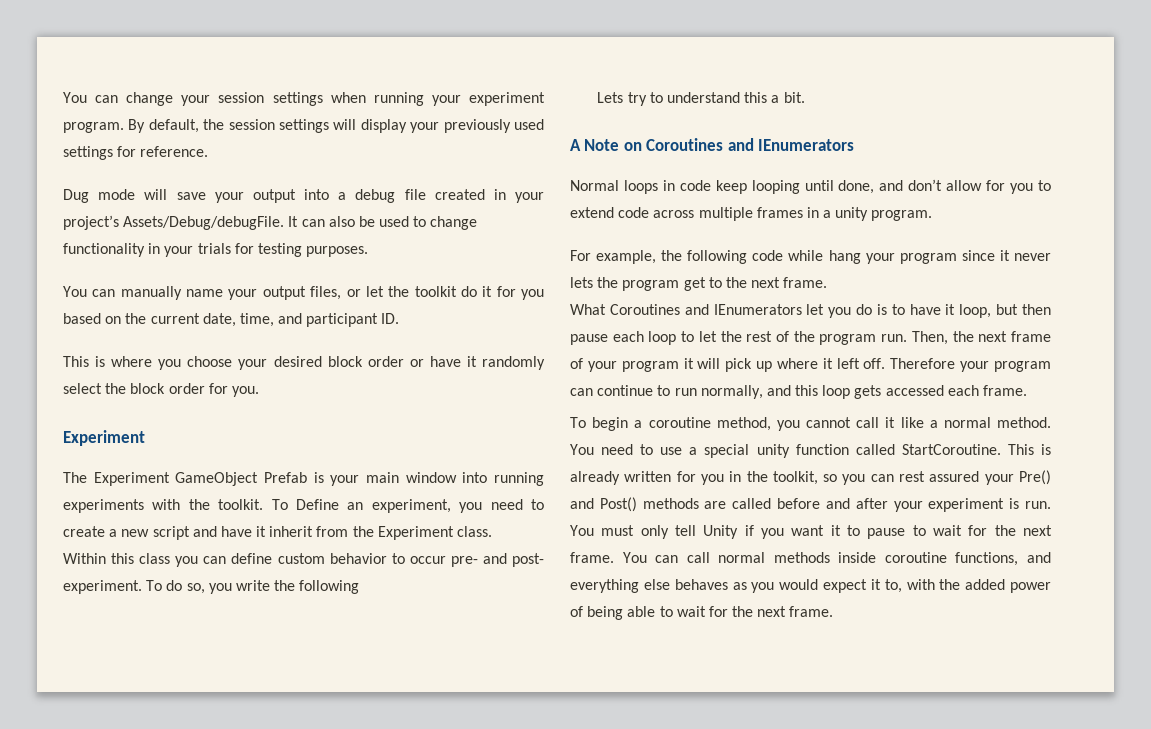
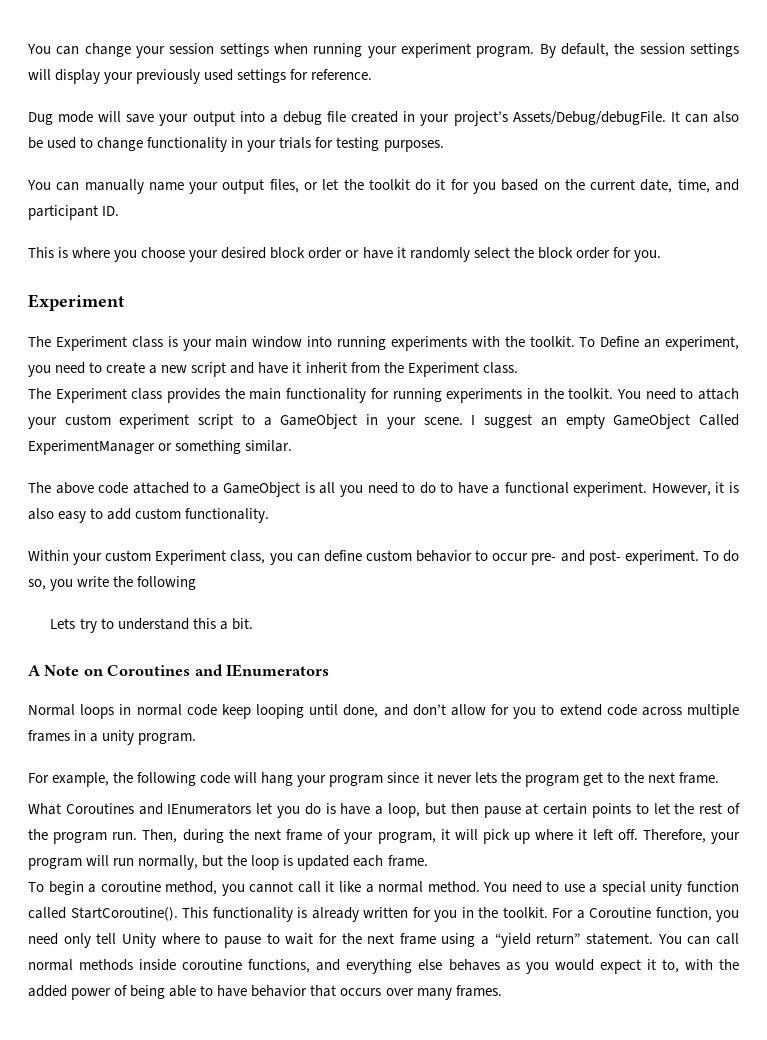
[175,472,307,486] GameObject Prefab -> [131,336,163,348] class
[63,553,171,564] Within this class -> [28,388,739,403] [28,414,740,429] [28,440,293,455] [28,482,739,497] [28,508,270,523] [28,550,266,565] The Experiment class provides the main functionality for running experiments in the toolkit. You need to attach your custom experiment script to a GameObject in your scene. I suggest an empty GameObject Called ExperimentManager or something similar. // The above code attached to a GameObject is all you need to do to have a functional experiment. However, it is also easy to add custom functionality. // Within your custom Experiment class,
(675, 185) none -> [136,704,182,716] normal
[788,250,824,261] while -> [234,772,258,783] will
[891,304,956,315] to have it -> [340,803,384,815] have a
[612,331,677,345] each loop -> [525,803,631,818] at certain points
(948, 338) none -> [182,829,224,843] during
[621,361,679,372] program -> [377,832,436,844] program,
[890,358,1051,372] [570,385,944,399] Therefore your program can continue to run normally, and this loop gets accessed -> [642,829,740,844] [28,855,350,870] Therefore, your program will run normally, but the loop is updated
[901,444,1034,455] StartCoroutine. This -> [70,907,293,922] StartCoroutine(). This functionality
[772,470,1051,485] [570,497,1051,512] [570,525,841,539] toolkit, so you can rest assured your Pre() and Post() methods are called before and after your experiment is run. You must only tell Unity if you want it -> [502,907,739,922] [28,933,200,948] toolkit. For a Coroutine function, you need only tell Unity where
[570,552,614,563] frame. -> [399,933,654,948] frame using a “yield return” statement.
[676,606,834,617] wait for the next frame. -> [217,985,502,1000] have behavior that occurs over many frames.

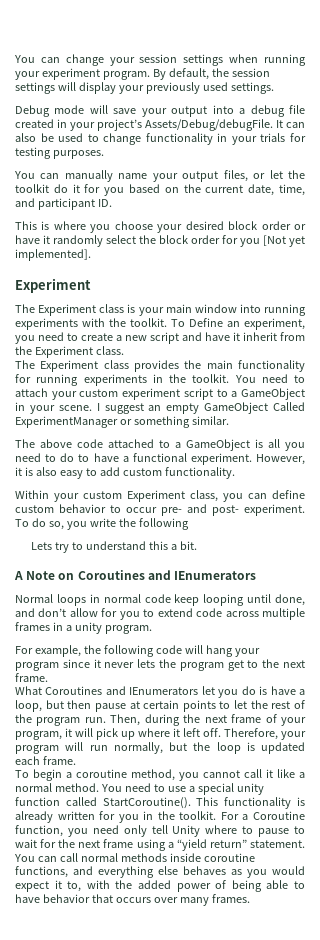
[237,69,373,83] [28,112,53,125] settings for reference. // Dug -> [230,82,274,94] [15,105,50,117] settings. // Debug
[633,250,661,262] you. -> [240,235,305,247] [15,249,91,261] you [Not yet implemented].

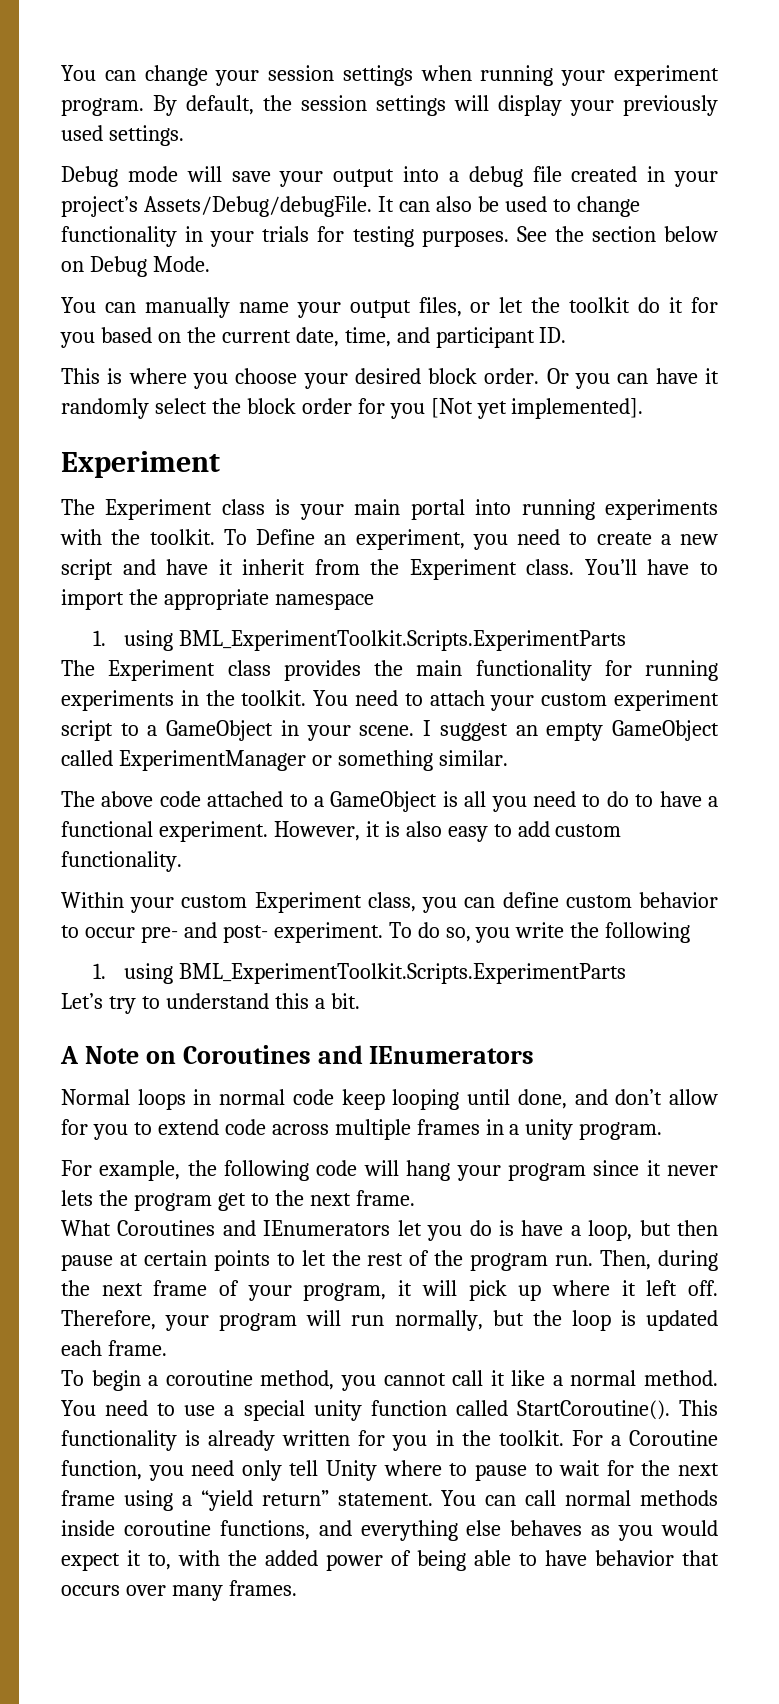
(104, 154) none -> [516,226,719,242] [61,256,210,277] See the section below on Debug Mode.
[261,221,307,230] order or -> [484,368,649,389] order. Or you can
[194,304,237,313] window -> [410,499,465,520] portal
(124, 350) none -> [584,559,718,575] [61,589,374,610] [92,630,627,651] You’ll have to import the appropriate namespace // 1. using BML_ExperimentToolkit.Scripts.ExperimentParts
[273,402,305,411] Called -> [61,750,113,766] called
[31,542,53,550] Lets -> [92,963,627,984] [61,993,103,1009] 1. using BML_ExperimentToolkit.Scripts.ExperimentParts // Let’s

